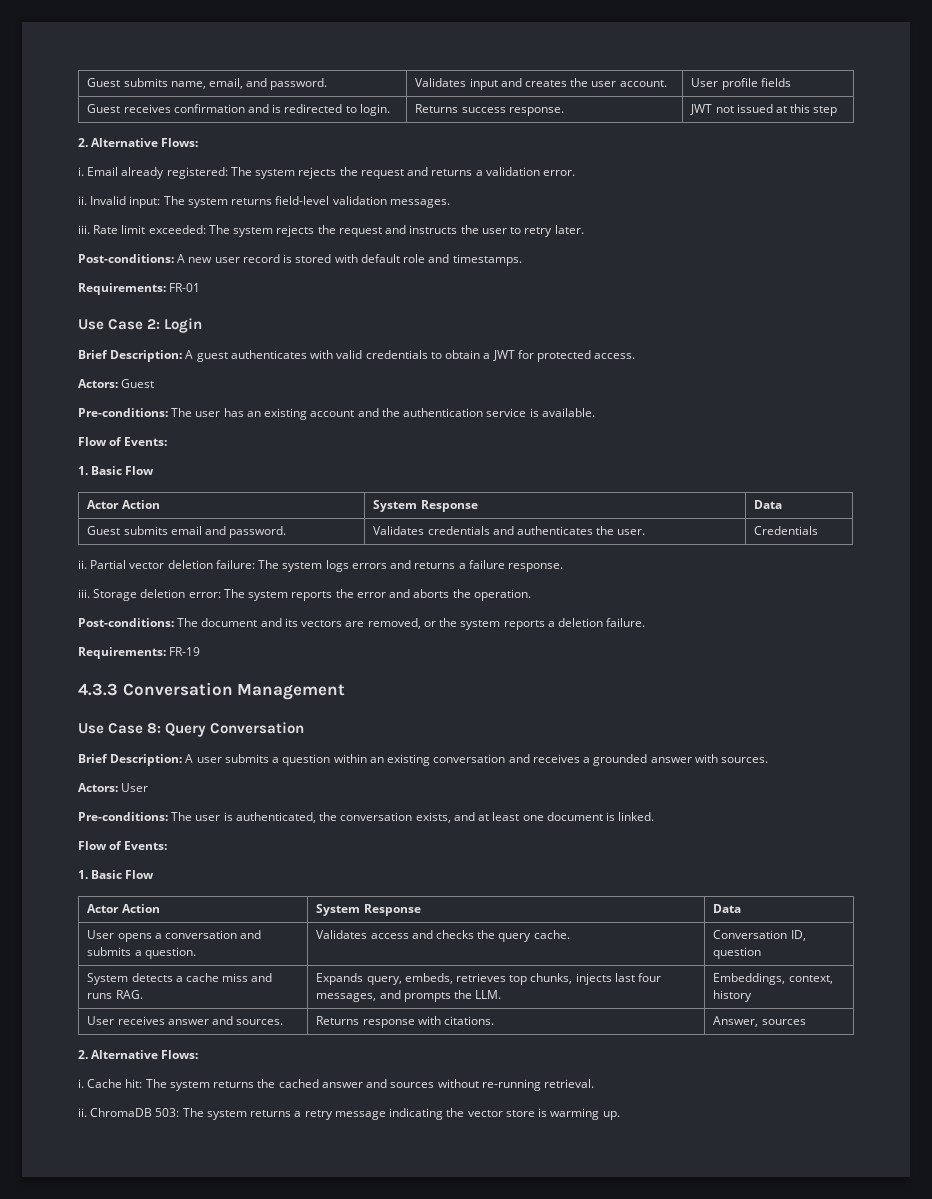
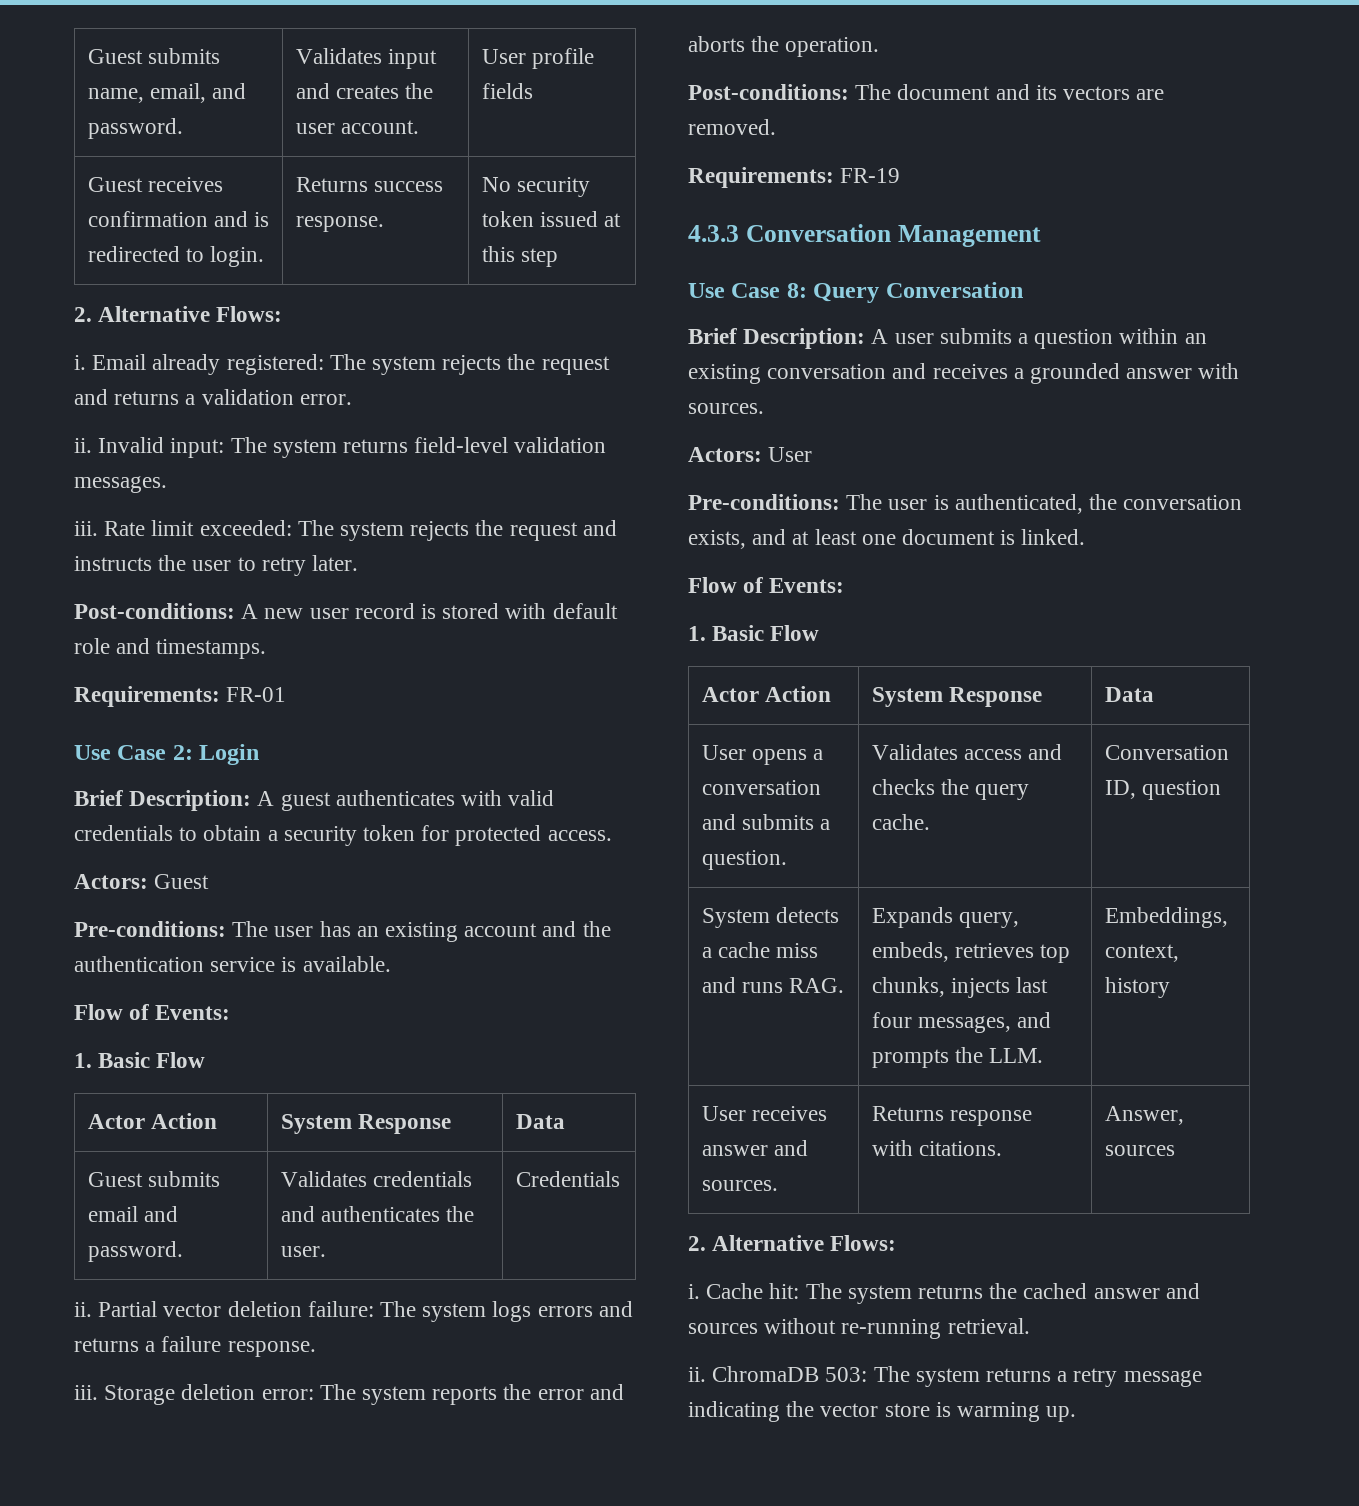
[690,104,734,115] JWT not -> [481,177,590,197] [481,211,534,227] No security token
[492,350,515,361] JWT -> [283,825,416,846] security token
[367,618,646,630] removed, or the system reports a deletion failure. -> [688,119,776,135] removed.

